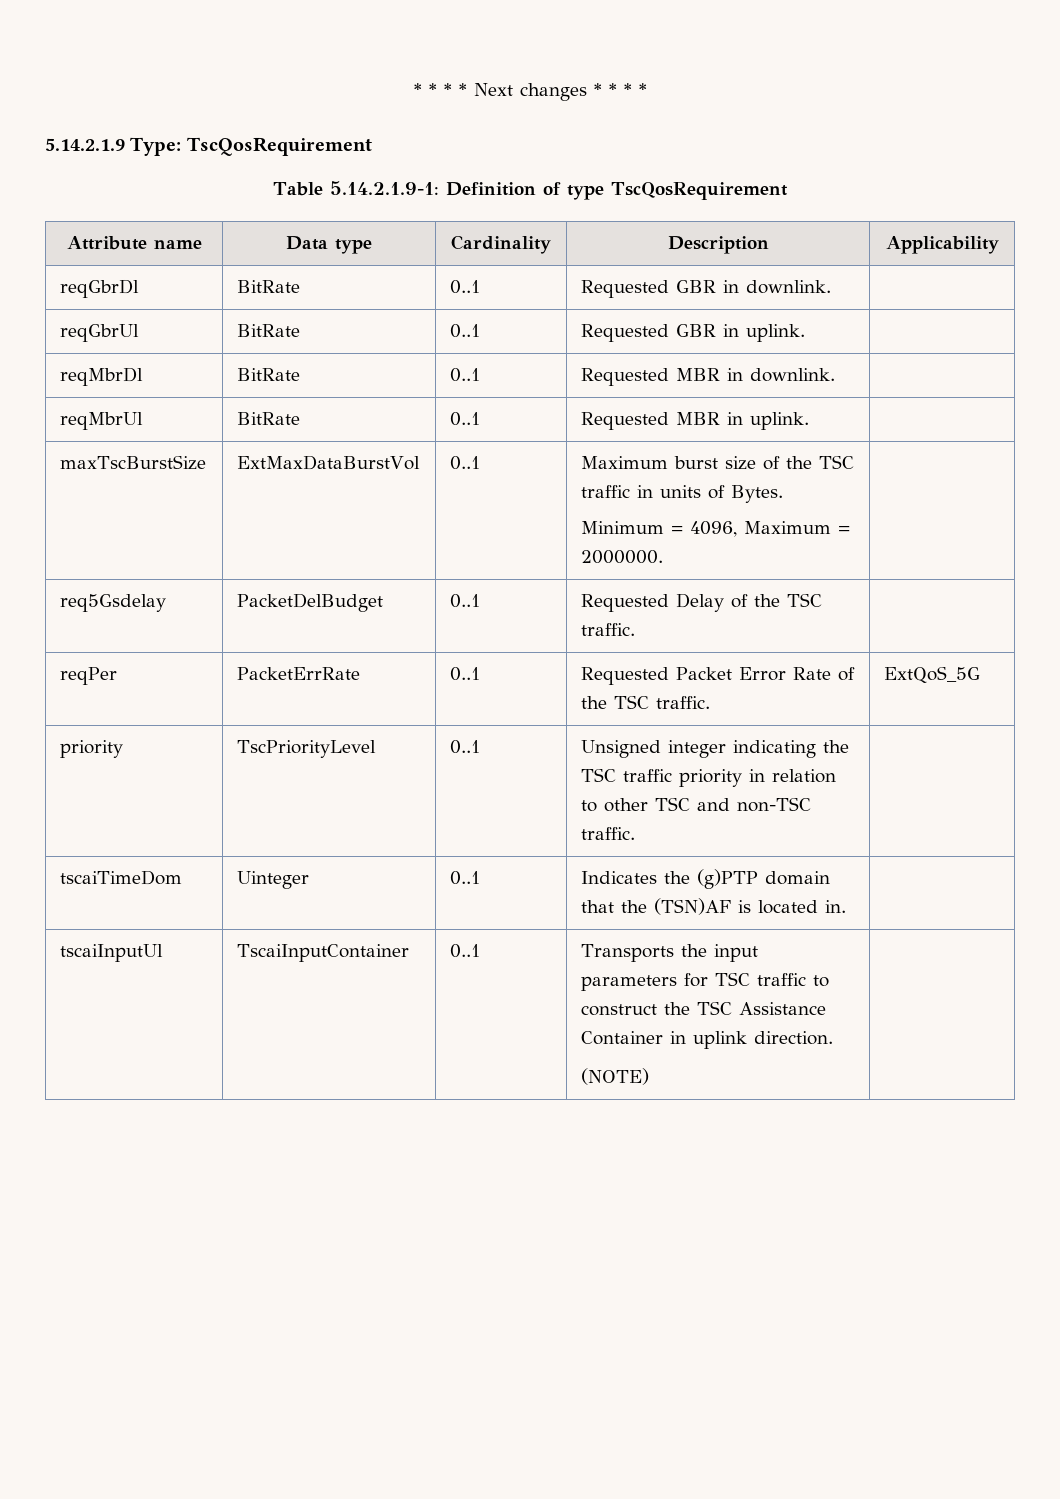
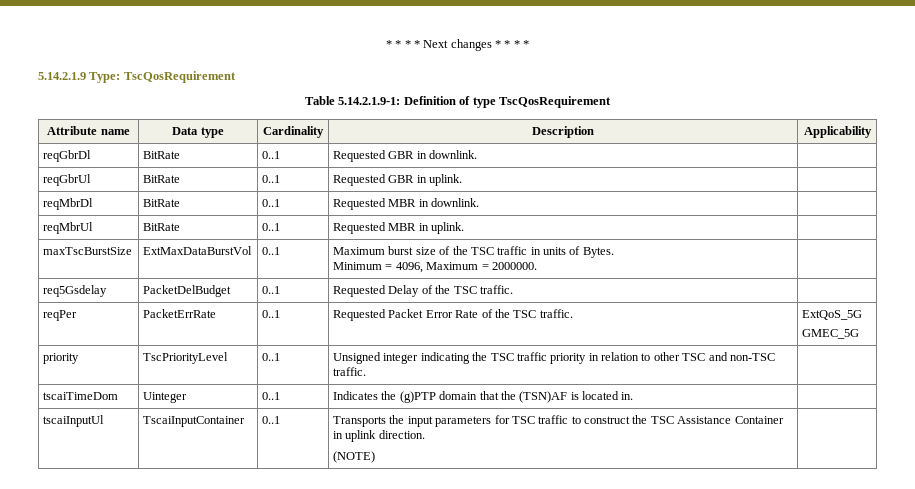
(981, 675) none -> [802,329,860,339] // GMEC_5G

